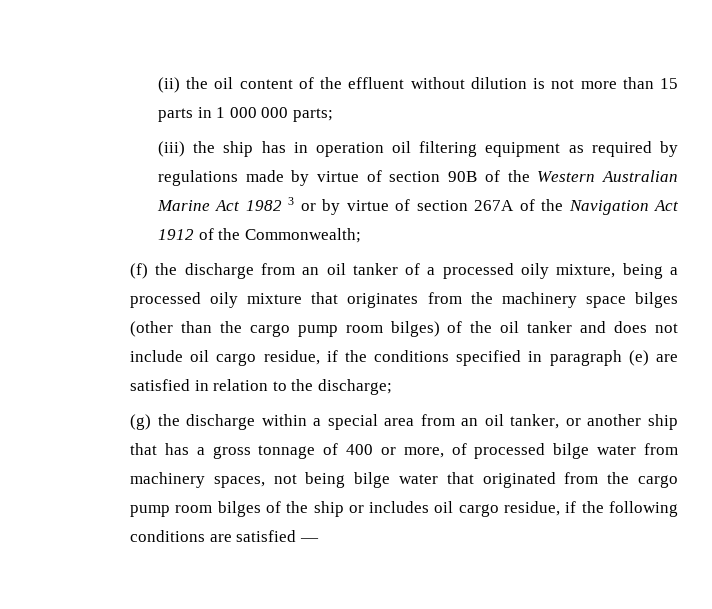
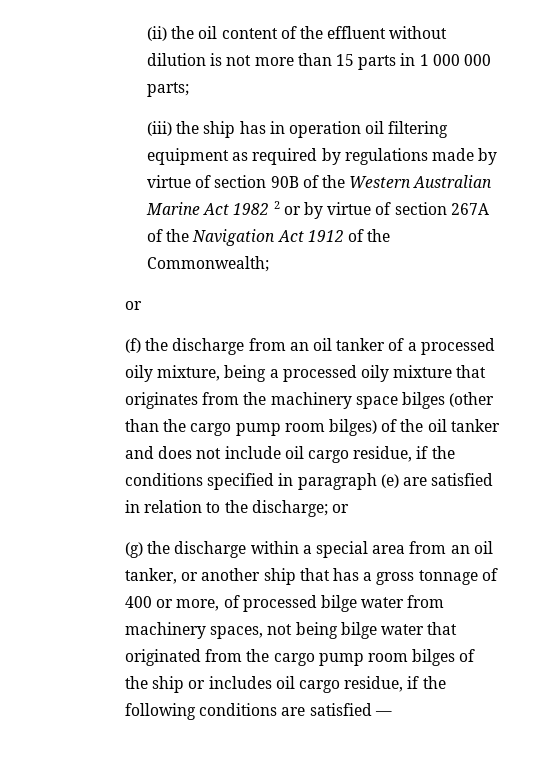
[288,197,295,205] 3 -> [273,201,280,209] 2
(361, 235) none -> [125,301,143,310] // or
(392, 387) none -> [332,504,350,513] or

